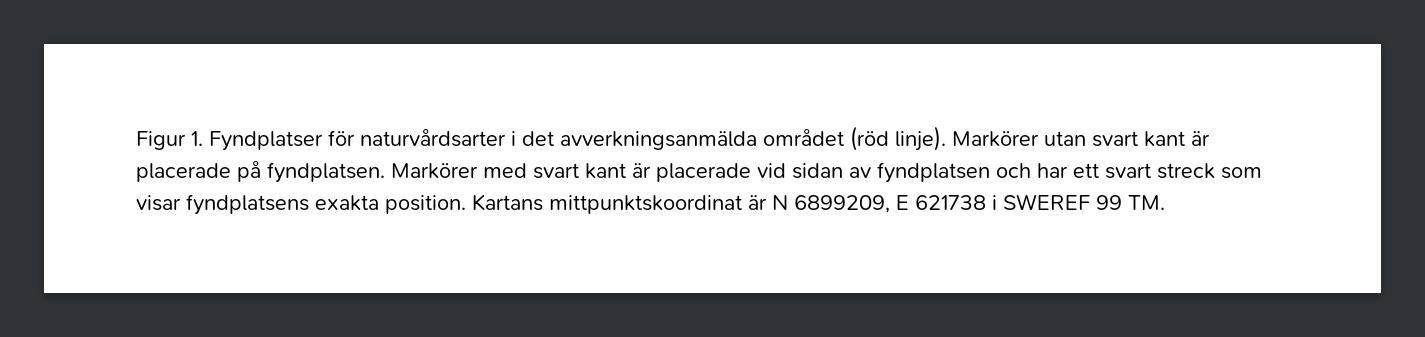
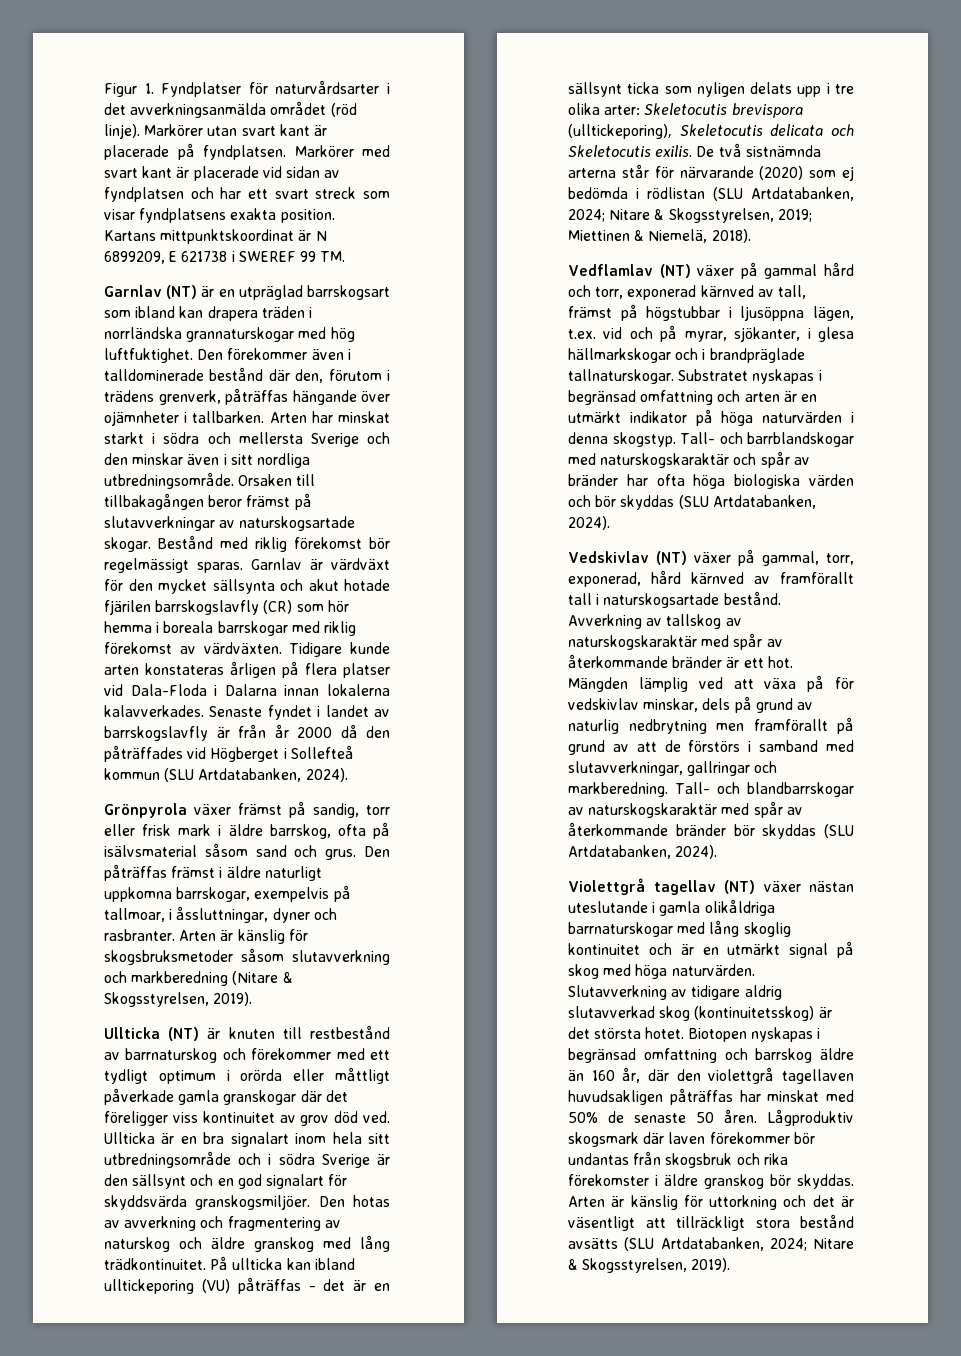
(1165, 202) none -> [104,285,390,300] [104,306,312,321] [104,327,355,342] [104,348,351,363] [104,367,390,383] [104,388,390,405] [104,411,390,426] [104,432,390,447] [104,453,310,468] [104,472,316,489] [104,493,312,510] [104,516,356,531] [104,535,390,552] [104,558,390,573] [104,579,390,594] [104,600,349,615] [104,621,356,636] [104,642,390,657] [104,661,390,678] [104,684,390,696] [104,705,390,720] [104,724,390,741] [104,745,354,762] [104,768,348,782] [104,801,390,818] [104,822,390,839] [104,843,391,860] [104,864,322,881] [104,885,351,902] [104,906,337,923] [104,929,308,944] [104,948,390,965] [104,971,293,986] [104,992,253,1007] [104,1025,390,1041] [104,1048,390,1063] [104,1067,390,1084] [104,1088,348,1105] [104,1111,390,1126] [104,1132,390,1147] [104,1151,390,1168] [104,1174,348,1189] [104,1195,390,1210] [104,1216,341,1231] [104,1235,390,1252] [104,1256,355,1270] [104,1277,390,1294] [568,82,854,97] [568,103,803,118] [568,124,854,139] [568,143,821,157] [568,164,854,181] [568,187,854,201] [568,208,812,223] [568,229,751,243] [568,262,854,279] [568,285,806,300] [568,304,854,321] [568,325,854,342] [568,348,805,363] [568,369,822,384] [568,390,817,405] [568,409,854,426] [568,432,854,447] [568,451,810,468] [568,474,854,489] [568,495,816,510] [568,516,610,530] [568,549,854,566] [568,570,854,587] [568,591,781,608] [568,614,742,629] [568,633,783,650] [568,654,793,668] [568,675,854,692] [568,696,813,713] [568,717,854,734] [568,740,854,755] [568,761,778,776] [568,782,854,797] [568,801,803,818] [568,822,854,839] [568,845,718,859] [568,878,854,895] [568,899,775,916] [568,920,791,937] [568,941,854,958] [568,964,755,979] [568,985,782,1000] [568,1006,832,1021] [568,1027,820,1042] [568,1048,854,1063] [568,1067,854,1084] [568,1088,854,1105] [568,1109,854,1126] [568,1132,815,1147] [568,1151,788,1168] [568,1174,854,1189] [568,1195,854,1210] [568,1214,854,1231] [568,1237,854,1251] [568,1258,731,1273] // Garnlav (NT) är en utpräglad barrskogsart som ibland kan drapera träden i norrländska grannaturskogar med hög luftfuktighet. Den förekommer även i talldominerade bestånd där den, förutom i trädens grenverk, påträffas hängande över ojämnheter i tallbarken. Arten har minskat starkt i södra och mellersta Sverige och den minskar även i sitt nordliga utbredningsområde. Orsaken till tillbakagången beror främst på slutavverkningar av naturskogsartade skogar. Bestånd med riklig förekomst bör regelmässigt sparas. Garnlav är värdväxt för den mycket sällsynta och akut hotade fjärilen barrskogslavfly (CR) som hör hemma i boreala barrskogar med riklig förekomst av värdväxten. Tidigare kunde arten konstateras årligen på flera platser vid Dala-Floda i Dalarna innan lokalerna kalavverkades. Senaste fyndet i landet av barrskogslavfly är från år 2000 då den påträffades vid Högberget i Sollefteå kommun (SLU Artdatabanken, 2024). // Grönpyrola växer främst på sandig, torr eller frisk mark i äldre barrskog, ofta på isälvsmaterial såsom sand och grus. Den påträffas främst i äldre naturligt uppkomna barrskogar, exempelvis på tallmoar, i åssluttningar, dyner och rasbranter. Arten är känslig för skogsbruksmetoder såsom slutavverkning och markberedning (Nitare & Skogsstyrelsen, 2019). // Ullticka (NT) är knuten till restbestånd av barrnaturskog och förekommer med ett tydligt optimum i orörda eller måttligt påverkade gamla granskogar där det föreligger viss kontinuitet av grov död ved. Ullticka är en bra signalart inom hela sitt utbredningsområde och i södra Sverige är den sällsynt och en god signalart för skyddsvärda granskogsmiljöer. Den hotas av avverkning och fragmentering av naturskog och äldre granskog med lång trädkontinuitet. På ullticka kan ibland ulltickeporing (VU) påträffas - det är en sällsynt ticka som nyligen delats upp i tre olika arter: Skeletocutis brevispora (ulltickeporing), Skeletocutis delicata och Skeletocutis exilis. De två sistnämnda arterna står för närvarande (2020) som ej bedömda i rödlistan (SLU Artdatabanken, 2024; Nitare & Skogsstyrelsen, 2019; Miettinen & Niemelä, 2018). // Vedflamlav (NT) växer på gammal hård och torr, exponerad kärnved av tall, främst på högstubbar i ljusöppna lägen, t.ex. vid och på myrar, sjökanter, i glesa hällmarkskogar och i brandpräglade tallnaturskogar. Substratet nyskapas i begränsad omfattning och arten är en utmärkt indikator på höga naturvärden i denna skogstyp. Tall- och barrblandskogar med naturskogskaraktär och spår av bränder har ofta höga biologiska värden och bör skyddas (SLU Artdatabanken, 2024). // Vedskivlav (NT) växer på gammal, torr, exponerad, hård kärnved av framförallt tall i naturskogsartade bestånd. Avverkning av tallskog av naturskogskaraktär med spår av återkommande bränder är ett hot. Mängden lämplig ved att växa på för vedskivlav minskar, dels på grund av naturlig nedbrytning men framförallt på grund av att de förstörs i samband med slutavverkningar, gallringar och markberedning. Tall- och blandbarrskogar av naturskogskaraktär med spår av återkommande bränder bör skyddas (SLU Artdatabanken, 2024). // Violettgrå tagellav (NT) växer nästan uteslutande i gamla olikåldriga barrnaturskogar med lång skoglig kontinuitet och är en utmärkt signal på skog med höga naturvärden. Slutavverkning av tidigare aldrig slutavverkad skog (kontinuitetsskog) är det största hotet. Biotopen nyskapas i begränsad omfattning och barrskog äldre än 160 år, där den violettgrå tagellaven huvudsakligen påträffas har minskat med 50% de senaste 50 åren. Lågproduktiv skogsmark där laven förekommer bör undantas från skogsbruk och rika förekomster i äldre granskog bör skyddas. Arten är känslig för uttorkning och det är väsentligt att tillräckligt stora bestånd avsätts (SLU Artdatabanken, 2024; Nitare & Skogsstyrelsen, 2019).

